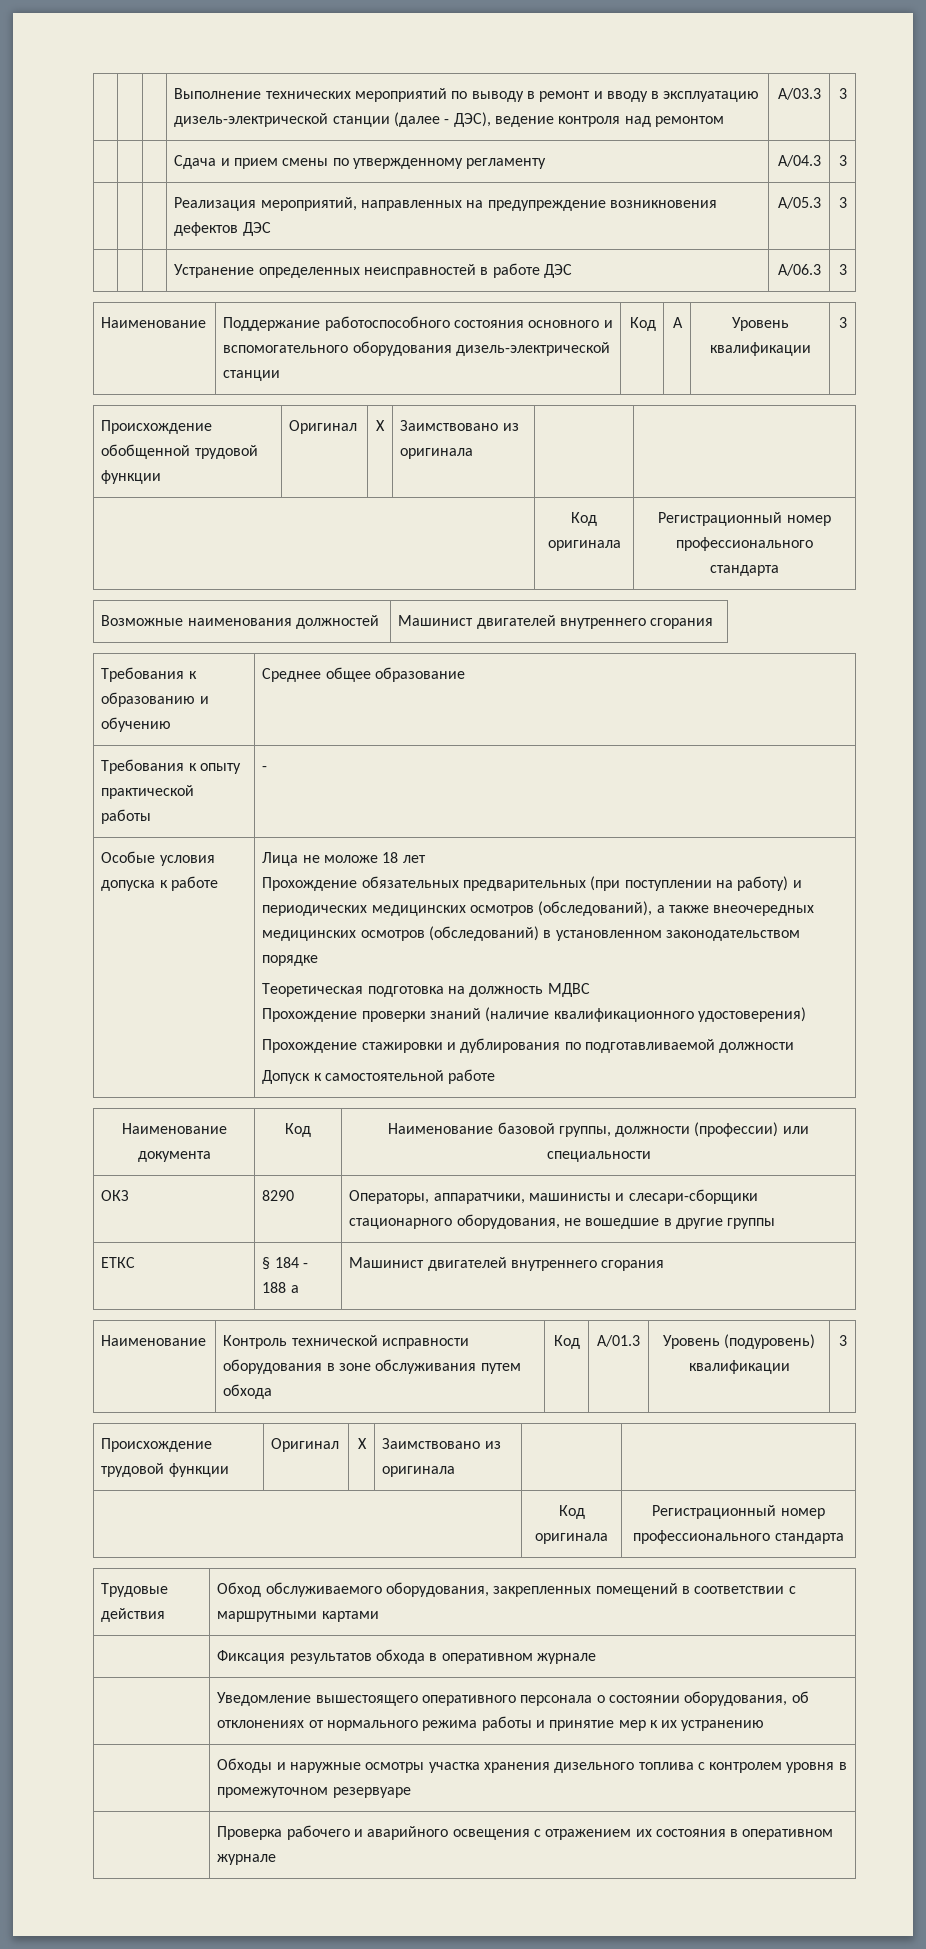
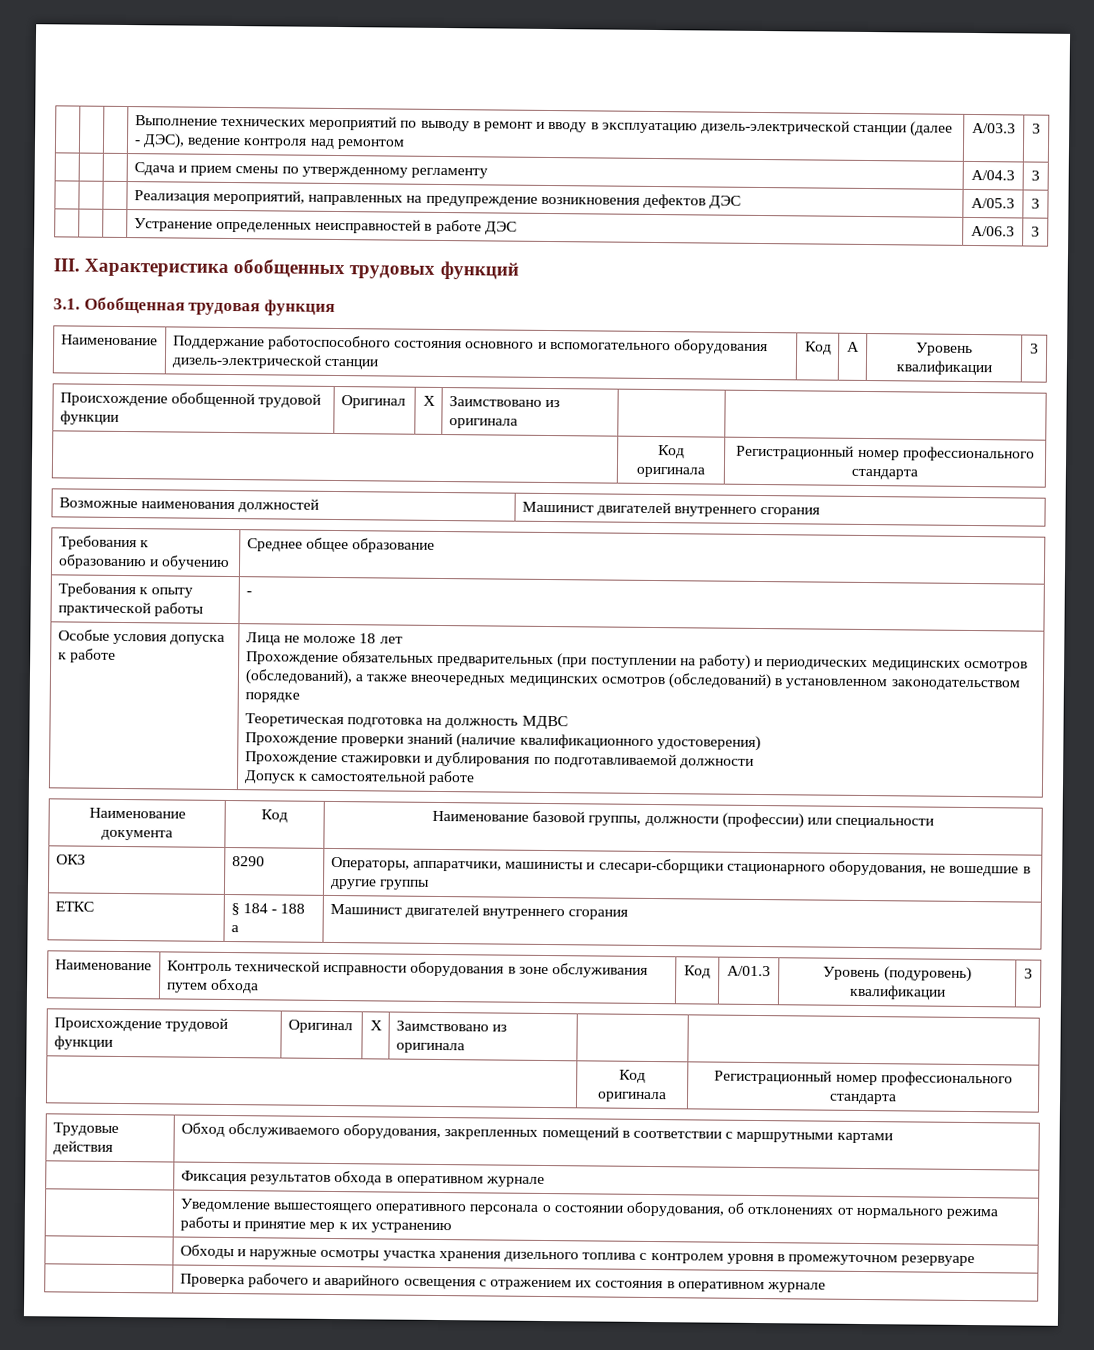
(847, 269) none -> [53,258,519,280] [53,296,335,316] // III. Характеристика обобщенных трудовых функций // 3.1. Обобщенная трудовая функция

